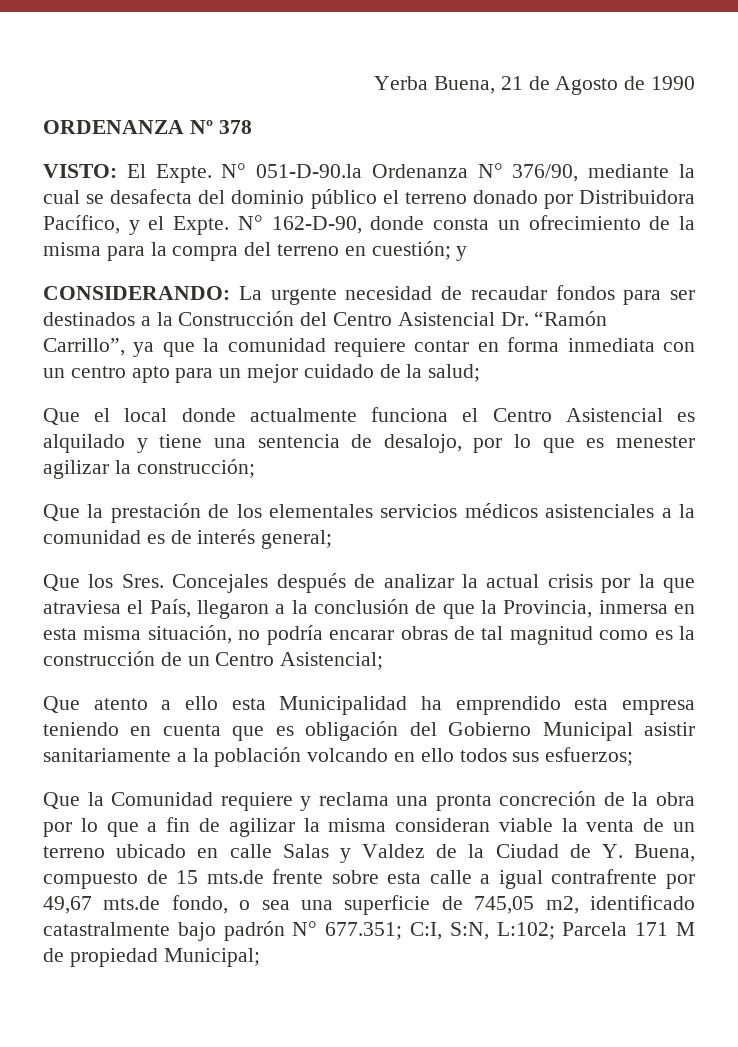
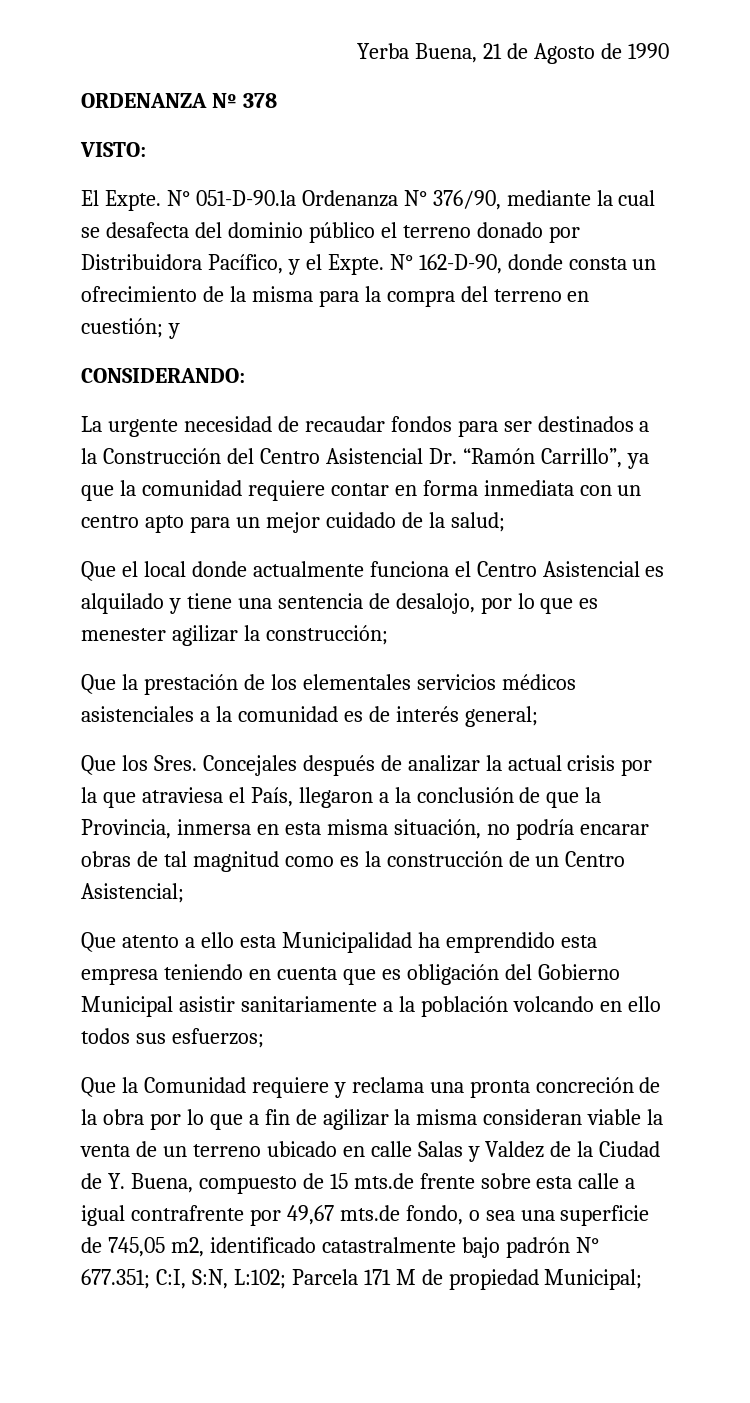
(117, 171) none -> (146, 149) //
(230, 293) none -> (245, 375) //

